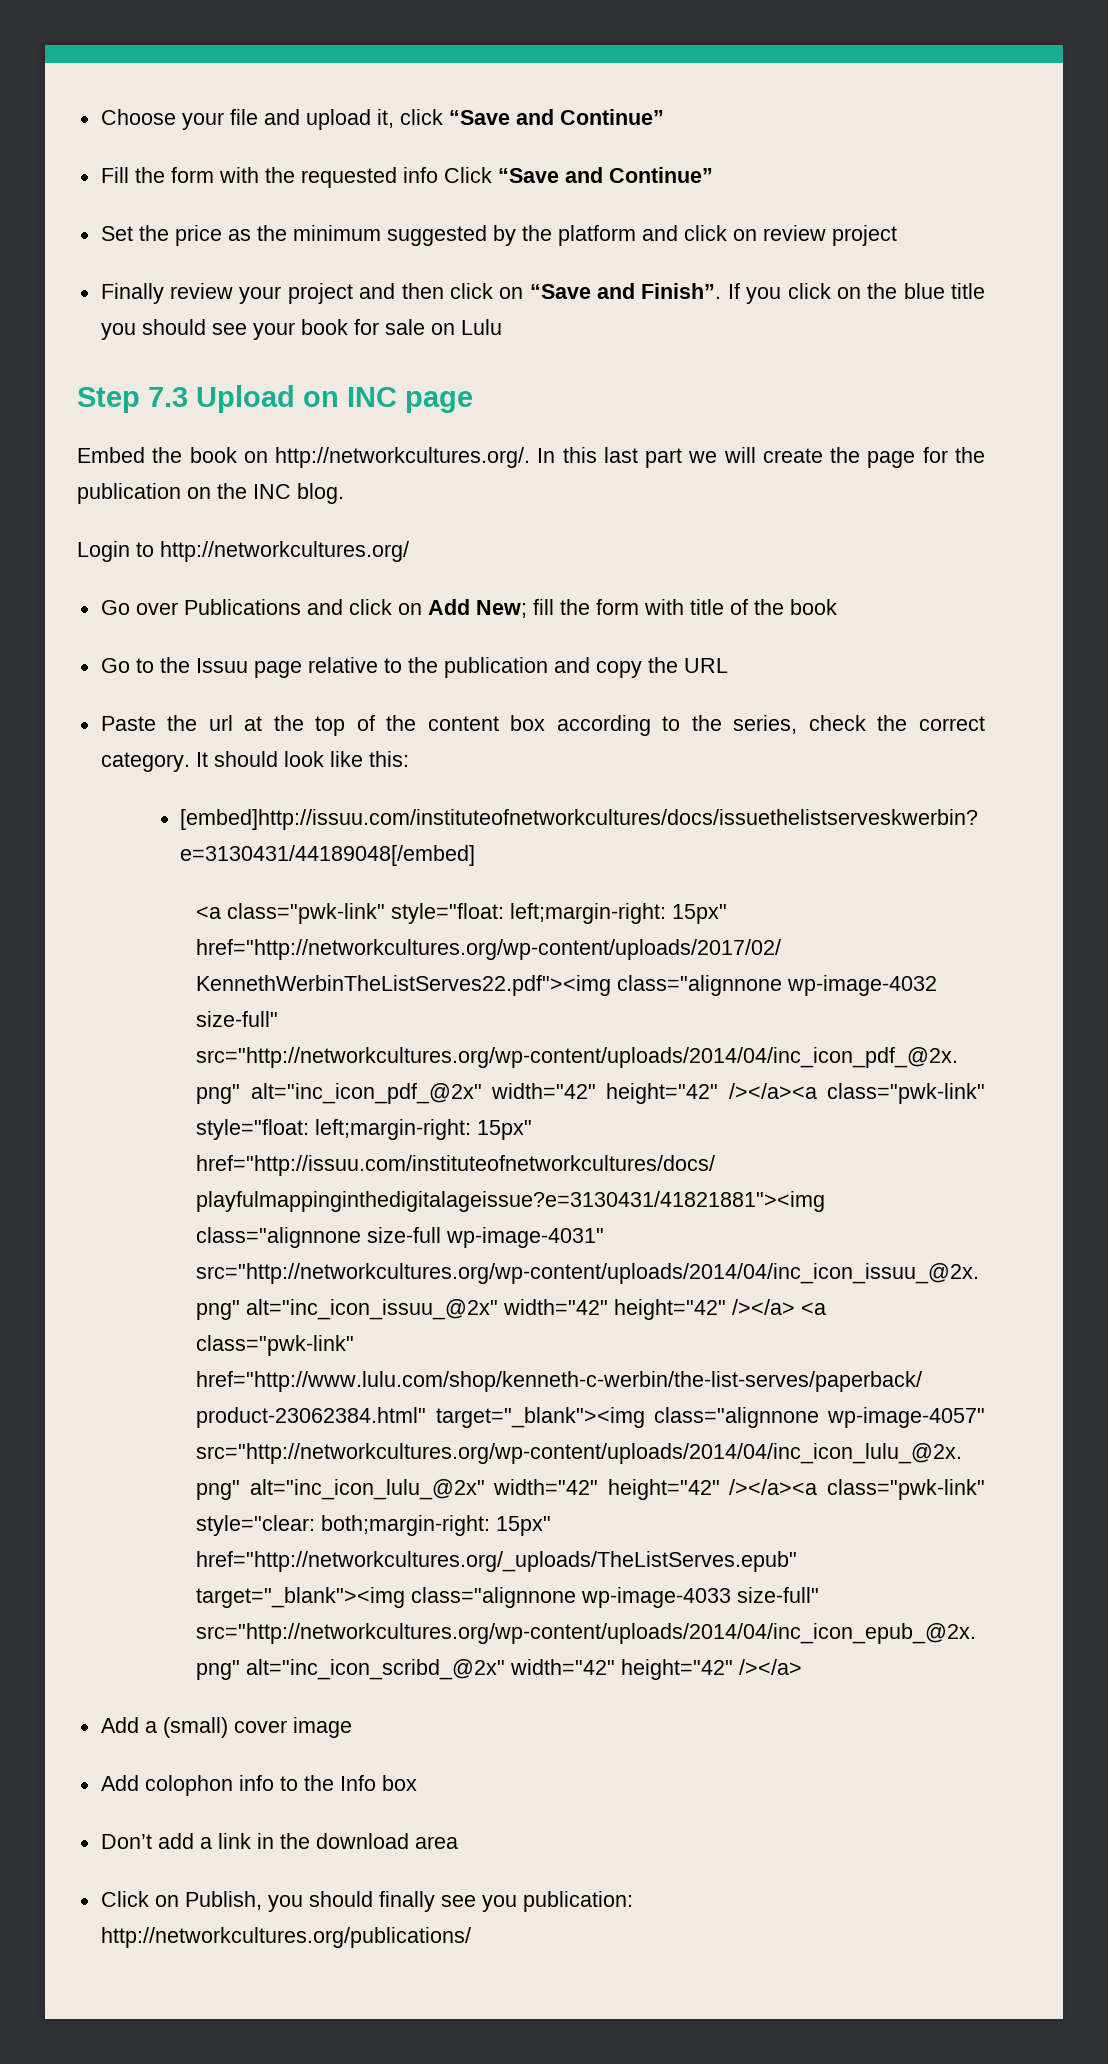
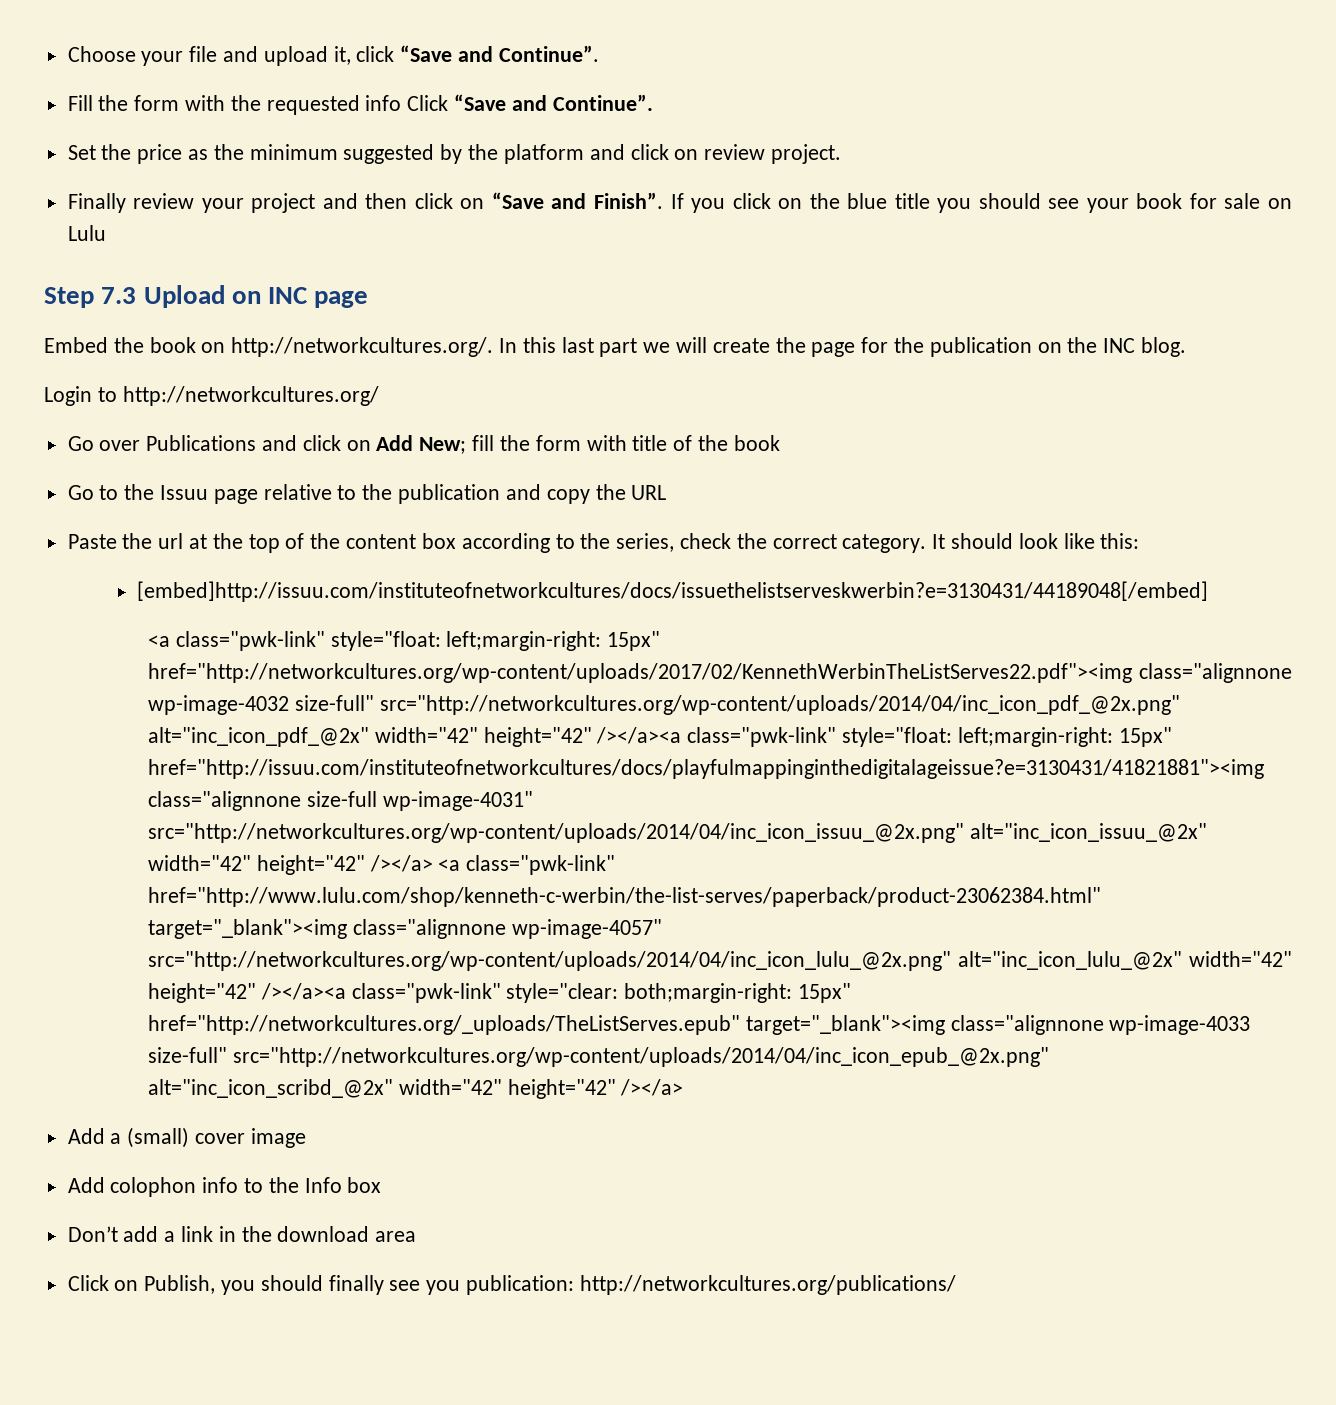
[559,109,664,125] Continue” -> [498,45,599,62] Continue”.
[608,167,713,183] Continue” -> [552,94,653,111] Continue”.
[831,225,897,246] project -> [770,144,841,164] project.

